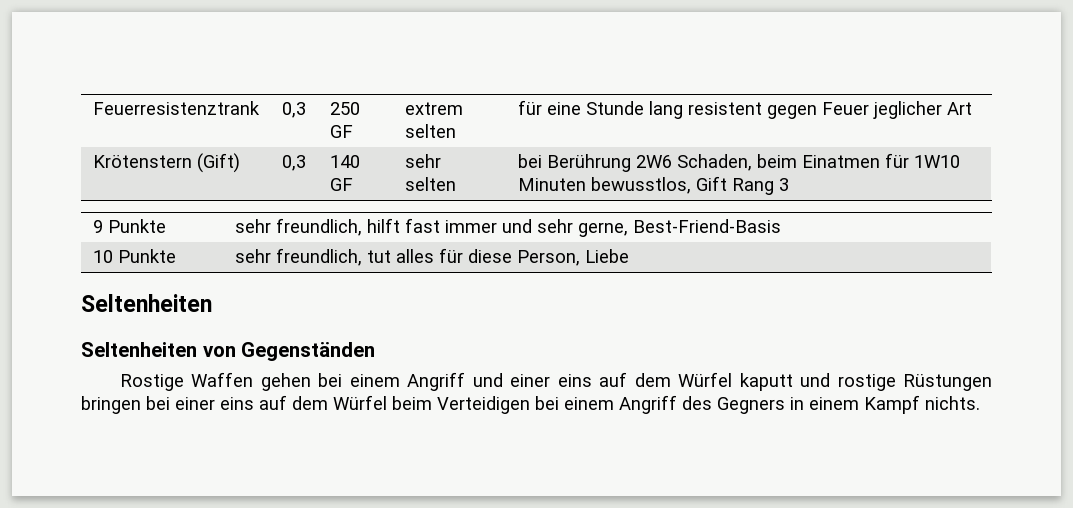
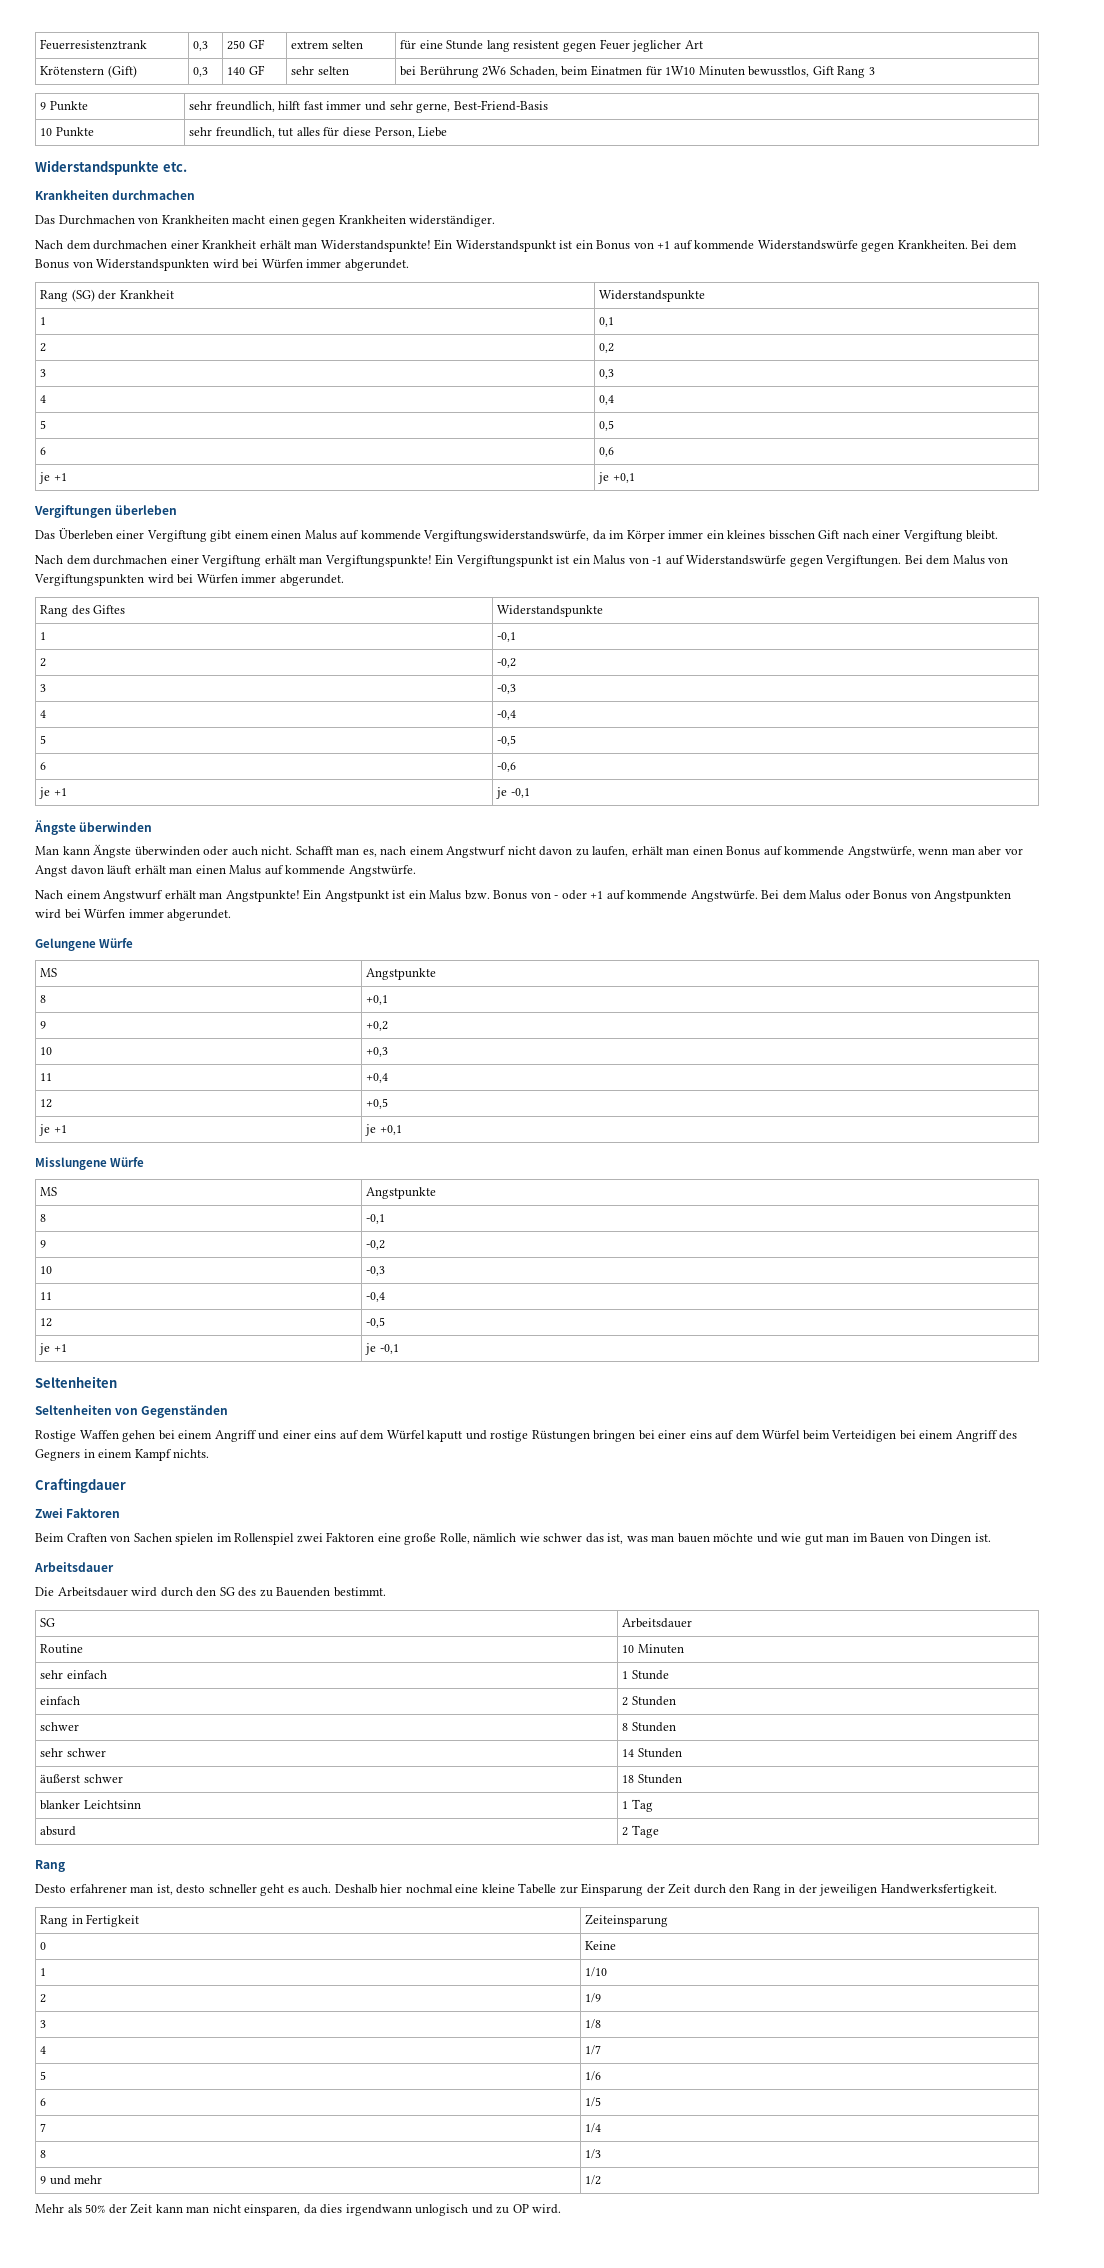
(629, 256) none -> [35,160,187,175] [35,190,196,200] [35,215,496,227] [35,239,1017,252] [35,259,409,271] [40,289,174,302] [599,290,706,302] [40,317,47,325] [599,317,615,327] [40,343,47,352] [599,343,615,353] [40,369,47,377] [599,369,615,379] [40,395,47,403] [599,395,615,405] [40,420,47,429] [599,420,615,431] [40,447,47,455] [599,447,615,457] [39,472,67,484] [598,472,635,484] [34,505,178,518] [35,528,999,542] [35,554,1009,567] [34,574,344,586] [40,605,126,617] [497,605,604,617] [40,632,47,640] [497,632,517,642] [40,658,47,667] [497,658,517,668] [40,684,47,692] [497,684,517,694] [40,710,47,718] [497,710,517,720] [40,735,47,744] [497,735,517,746] [40,762,47,770] [497,762,517,772] [39,787,67,799] [496,787,530,799] [34,820,153,835] [35,844,1023,858] [35,865,416,877] [35,889,1012,902] [35,909,232,921] [35,938,134,951] [40,968,58,977] [366,968,437,980] [40,995,47,1003] [366,995,389,1005] [40,1021,47,1029] [366,1021,389,1031] [40,1047,53,1055] [366,1047,389,1057] [40,1073,53,1081] [366,1073,389,1083] [40,1099,53,1108] [366,1098,389,1109] [39,1124,67,1136] [365,1124,402,1136] [35,1157,145,1170] [40,1187,58,1196] [366,1187,437,1199] [40,1214,47,1222] [366,1214,386,1224] [40,1240,47,1248] [366,1240,386,1250] [40,1266,53,1274] [366,1266,386,1276] [40,1292,53,1300] [366,1292,386,1302] [40,1318,53,1327] [366,1317,386,1328] [39,1343,67,1355] [365,1343,399,1355] // Widerstandspunkte etc. // Krankheiten durchmachen // Das Durchmachen von Krankheiten macht einen gegen Krankheiten widerständiger. // Nach dem durchmachen einer Krankheit erhält man Widerstandspunkte! Ein Widerstandspunkt ist ein Bonus von +1 auf kommende Widerstandswürfe gegen Krankheiten. Bei dem Bonus von Widerstandspunkten wird bei Würfen immer abgerundet. // Rang (SG) der Krankheit | Widerstandspunkte // 1 | 0,1 // 2 | 0,2 // 3 | 0,3 // 4 | 0,4 // 5 | 0,5 // 6 | 0,6 // je +1 | je +0,1 // Vergiftungen überleben // Das Überleben einer Vergiftung gibt einem einen Malus auf kommende Vergiftungswiderstandswürfe, da im Körper immer ein kleines bisschen Gift nach einer Vergiftung bleibt. // Nach dem durchmachen einer Vergiftung erhält man Vergiftungspunkte! Ein Vergiftungspunkt ist ein Malus von -1 auf Widerstandswürfe gegen Vergiftungen. Bei dem Malus von Vergiftungspunkten wird bei Würfen immer abgerundet. // Rang des Giftes | Widerstandspunkte // 1 | -0,1 // 2 | -0,2 // 3 | -0,3 // 4 | -0,4 // 5 | -0,5 // 6 | -0,6 // je +1 | je -0,1 // Ängste überwinden // Man kann Ängste überwinden oder auch nicht. Schafft man es, nach einem Angstwurf nicht davon zu laufen, erhält man einen Bonus auf kommende Angstwürfe, wenn man aber vor Angst davon läuft erhält man einen Malus auf kommende Angstwürfe. // Nach einem Angstwurf erhält man Angstpunkte! Ein Angstpunkt ist ein Malus bzw. Bonus von - oder +1 auf kommende Angstwürfe. Bei dem Malus oder Bonus von Angstpunkten wird bei Würfen immer abgerundet. // Gelungene Würfe // MS | Angstpunkte // 8 | +0,1 // 9 | +0,2 // 10 | +0,3 // 11 | +0,4 // 12 | +0,5 // je +1 | je +0,1 // Misslungene Würfe // MS | Angstpunkte // 8 | -0,1 // 9 | -0,2 // 10 | -0,3 // 11 | -0,4 // 12 | -0,5 // je +1 | je -0,1
(980, 403) none -> [35,1478,126,1493] [35,1508,121,1518] [35,1532,991,1545] [34,1562,114,1572] [35,1587,386,1597] [40,1618,56,1627] [622,1618,693,1628] [40,1644,84,1654] [622,1644,684,1654] [40,1670,107,1679] [622,1670,669,1680] [40,1696,81,1705] [622,1696,676,1706] [40,1722,80,1731] [622,1722,676,1732] [40,1748,106,1757] [622,1748,682,1758] [40,1774,123,1784] [622,1774,682,1784] [40,1800,141,1810] [622,1799,653,1812] [40,1826,77,1836] [622,1825,659,1838] [35,1860,65,1872] [35,1883,997,1896] [40,1914,140,1927] [585,1914,669,1927] [40,1942,47,1950] [585,1941,617,1950] [40,1968,47,1976] [585,1967,608,1977] [40,1994,47,2003] [585,1993,602,2003] [40,2020,47,2028] [585,2019,602,2029] [40,2046,47,2054] [585,2045,602,2055] [40,2071,47,2080] [585,2071,602,2081] [40,2098,47,2106] [585,2097,602,2107] [40,2123,47,2132] [585,2123,602,2133] [40,2150,47,2158] [585,2149,602,2159] [40,2175,103,2185] [585,2175,602,2185] [35,2203,562,2216] // Craftingdauer // Zwei Faktoren // Beim Craften von Sachen spielen im Rollenspiel zwei Faktoren eine große Rolle, nämlich wie schwer das ist, was man bauen möchte und wie gut man im Bauen von Dingen ist. // Arbeitsdauer // Die Arbeitsdauer wird durch den SG des zu Bauenden bestimmt. // SG | Arbeitsdauer // Routine | 10 Minuten // sehr einfach | 1 Stunde // einfach | 2 Stunden // schwer | 8 Stunden // sehr schwer | 14 Stunden // äußerst schwer | 18 Stunden // blanker Leichtsinn | 1 Tag // absurd | 2 Tage // Rang // Desto erfahrener man ist, desto schneller geht es auch. Deshalb hier nochmal eine kleine Tabelle zur Einsparung der Zeit durch den Rang in der jeweiligen Handwerksfertigkeit. // Rang in Fertigkeit | Zeiteinsparung // 0 | Keine // 1 | 1/10 // 2 | 1/9 // 3 | 1/8 // 4 | 1/7 // 5 | 1/6 // 6 | 1/5 // 7 | 1/4 // 8 | 1/3 // 9 und mehr | 1/2 // Mehr als 50% der Zeit kann man nicht einsparen, da dies irgendwann unlogisch und zu OP wird.

